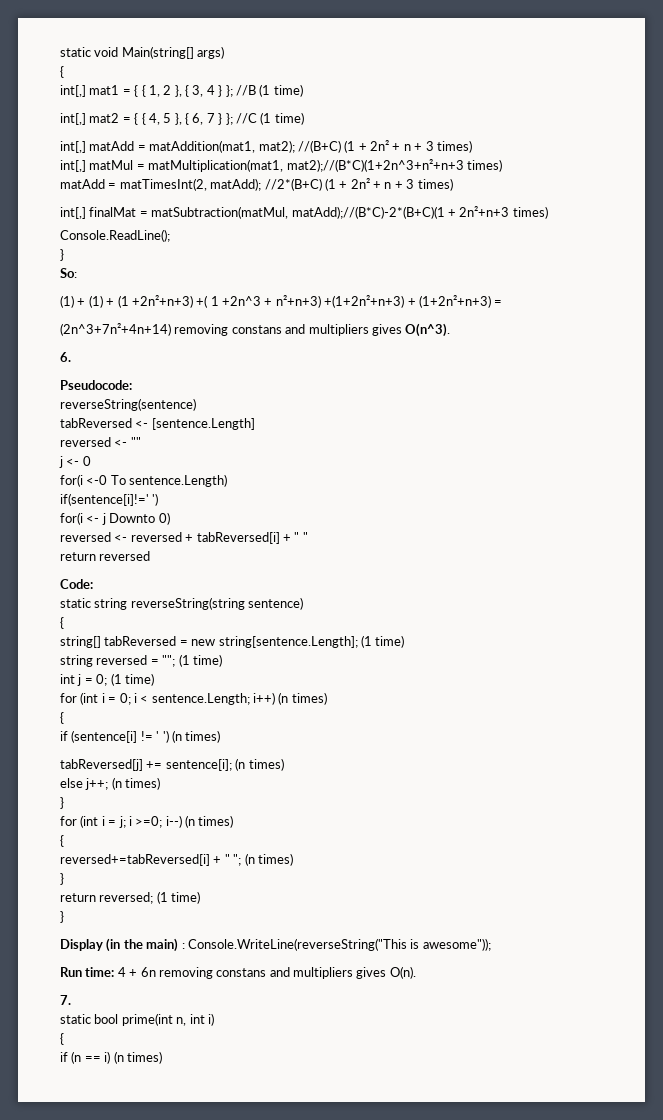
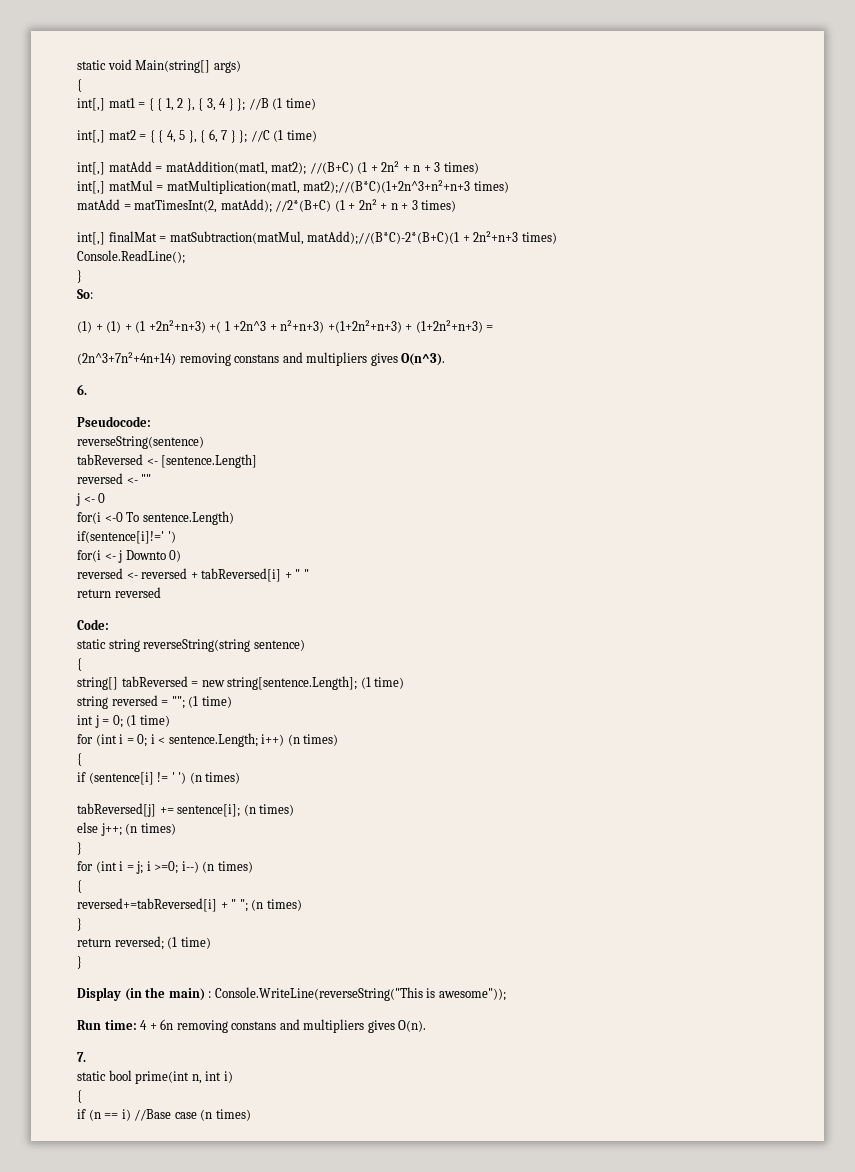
(111, 1057) none -> [134,1109,197,1121] //Base case

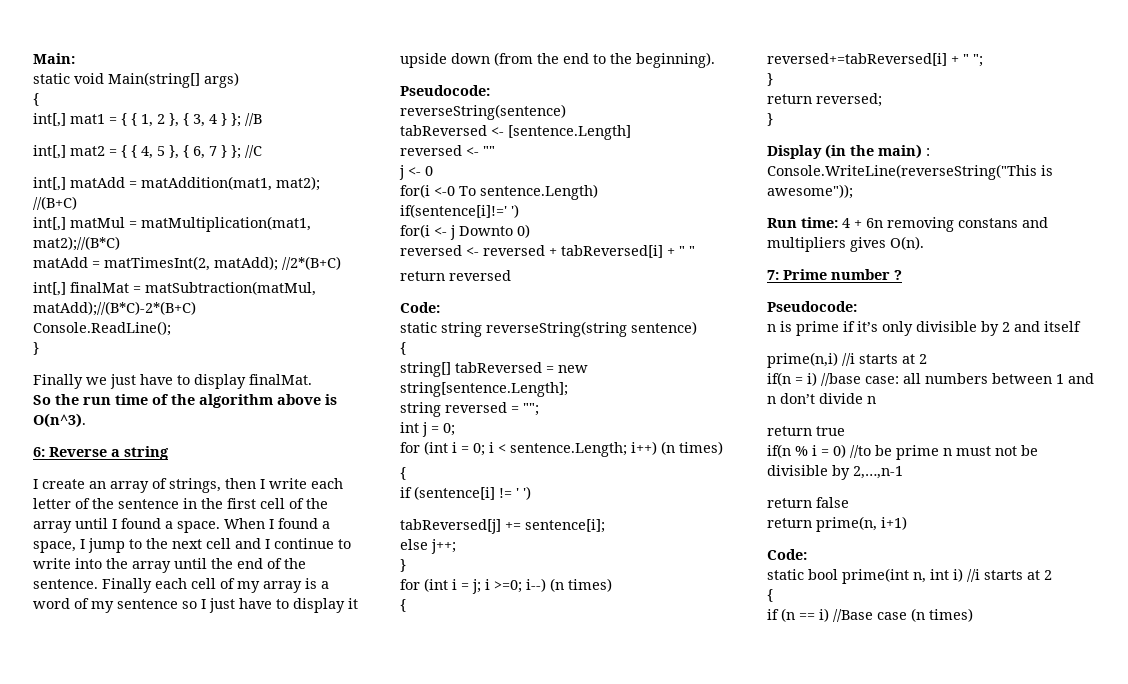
(77, 65) none -> [33,53,75,64] Main: //
[272,98,316,110] (1 time) -> (262, 119) none
[273,130,317,142] (1 time) -> (262, 151) none
[357,161,479,174] (1 + 2n² + n + 3 times) -> (77, 203) none
[303,180,509,194] mat2);//(B*C)(1+2n^3+n²+n+3 times) -> [33,236,120,251] mat2);//(B*C)
[334,199,457,212] [77,231,557,245] [77,250,185,264] [77,270,82,283] [77,289,93,299] [77,320,494,333] [77,352,446,366] [77,384,87,395] (1 + 2n² + n + 3 times) // int[,] finalMat = matSubtraction(matMul, matAdd);//(B*C)-2*(B+C)(1 + 2n²+n+3 times) // Console.ReadLine(); // } // So: // (1) + (1) + (1 +2n²+n+3) +( 1 +2n^3 + n²+n+3) +(1+2n²+n+3) + (1+2n²+n+3) = // (2n^3+7n²+4n+14) removing constans and multipliers gives O(n^3). // 6. -> [33,281,316,296] [33,301,196,316] [33,321,171,336] [33,342,39,355] [33,374,312,389] [33,394,337,408] [33,413,86,428] [33,446,169,460] [33,478,343,493] [33,498,328,509] [33,518,330,533] [33,538,351,553] [33,558,306,573] [33,578,329,593] [33,598,358,613] [400,52,715,68] // int[,] finalMat = matSubtraction(matMul, matAdd);//(B*C)-2*(B+C) // Console.ReadLine(); // } // Finally we just have to display finalMat. // So the run time of the algorithm above is O(n^3). // 6: Reverse a string // I create an array of strings, then I write each letter of the sentence in the first cell of the array until I found a space. When I found a space, I jump to the next cell and I continue to write into the array until the end of the sentence. Finally each cell of my array is a word of my sentence so I just have to display it upside down (from the end to the beginning).
[360,677,405,689] (1 time) -> (568, 389) none
[188,696,232,708] (1 time) -> (539, 409) none
[126,715,170,727] (1 time) -> (455, 429) none
[189,772,241,784] (n times) -> (531, 493) none
[243,804,295,816] (n times) -> (605, 526) none
[125,823,176,835] (n times) -> (456, 546) none
[251,899,302,911] (n times) -> (983, 60) none
[167,937,211,949] (1 time) -> (882, 100) none
[77,1052,86,1062] 7. -> [767,269,902,280] [767,301,857,312] [767,321,1081,336] [767,352,927,368] [767,372,1094,386] [767,393,876,404] [767,426,845,436] [767,444,1038,460] [767,465,903,480] [767,497,849,508] [767,516,907,532] [767,549,807,560] 7: Prime number ? // Pseudocode: // n is prime if it’s only divisible by 2 and itself // prime(n,i) //i starts at 2 // if(n = i) //base case: all numbers between 1 and n don’t divide n // return true // if(n % i = 0) //to be prime n must not be divisible by 2,…,n-1 // return false // return prime(n, i+1) // Code:
(233, 1077) none -> [967,569,1052,582] //i starts at 2

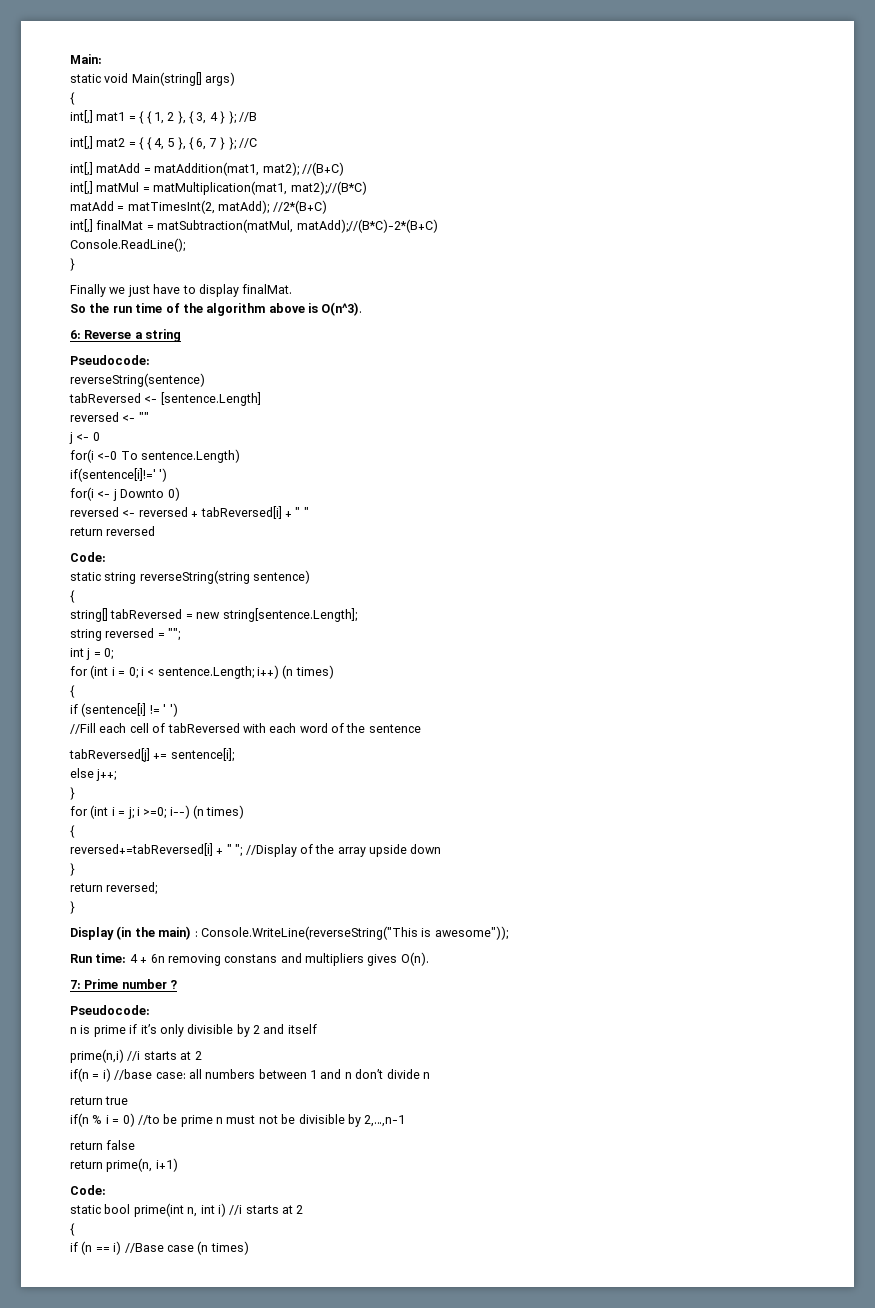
[33,478,343,493] [33,498,328,509] [33,518,330,533] [33,538,351,553] [33,558,306,573] [33,578,329,593] [33,598,358,613] [400,52,715,68] // I create an array of strings, then I write each letter of the sentence in the first cell of the array until I found a space. When I found a space, I jump to the next cell and I continue to write into the array until the end of the sentence. Finally each cell of my array is a word of my sentence so I just have to display it upside down (from the end to the beginning). -> (182, 335) none
(531, 493) none -> [70,723,421,734] // //Fill each cell of tabReversed with each word of the sentence
(983, 60) none -> [245,844,442,857] //Display of the array upside down

